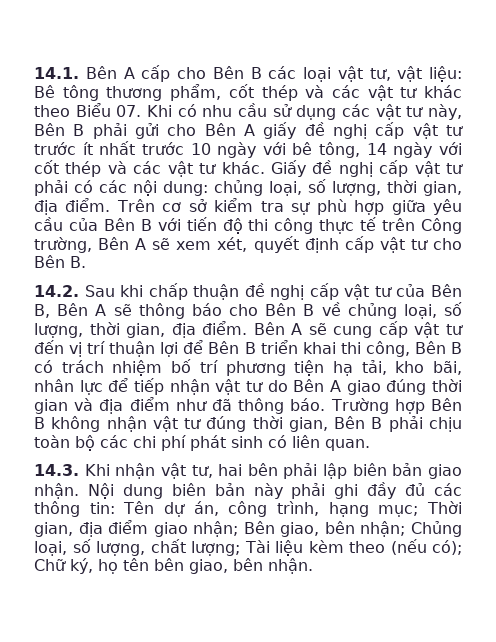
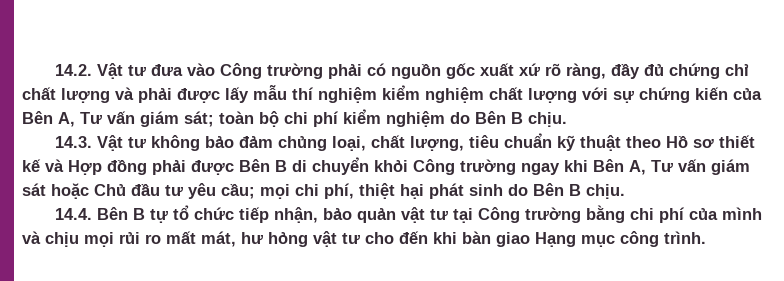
[34,65,462,82] [34,84,462,101] [34,103,463,120] [34,122,463,139] [34,141,462,158] [34,160,464,177] [34,179,462,196] [34,198,463,215] [34,217,463,234] [34,236,462,253] [34,255,86,268] [34,283,463,300] [34,302,463,319] [34,321,464,338] [34,340,463,357] [34,359,462,376] [34,378,463,395] [34,397,462,414] [34,416,462,432] [34,435,370,451] [34,463,462,479] [34,482,462,499] [34,501,462,517] [34,520,462,537] [34,539,462,556] [34,558,313,574] 14.1. Bên A cấp cho Bên B các loại vật tư, vật liệu: Bê tông thương phẩm, cốt thép và các vật tư khác theo Biểu 07. Khi có nhu cầu sử dụng các vật tư này, Bên B phải gửi cho Bên A giấy đề nghị cấp vật tư trước ít nhất trước 10 ngày với bê tông, 14 ngày với cốt thép và các vật tư khác. Giấy đề nghị cấp vật tư phải có các nội dung: chủng loại, số lượng, thời gian, địa điểm. Trên cơ sở kiểm tra sự phù hợp giữa yêu cầu của Bên B với tiến độ thi công thực tế trên Công trường, Bên A sẽ xem xét, quyết định cấp vật tư cho Bên B. // 14.2. Sau khi chấp thuận đề nghị cấp vật tư của Bên B, Bên A sẽ thông báo cho Bên B về chủng loại, số lượng, thời gian, địa điểm. Bên A sẽ cung cấp vật tư đến vị trí thuận lợi để Bên B triển khai thi công, Bên B có trách nhiệm bố trí phương tiện hạ tải, kho bãi, nhân lực để tiếp nhận vật tư do Bên A giao đúng thời gian và địa điểm như đã thông báo. Trường hợp Bên B không nhận vật tư đúng thời gian, Bên B phải chịu toàn bộ các chi phí phát sinh có liên quan. // 14.3. Khi nhận vật tư, hai bên phải lập biên bản giao nhận. Nội dung biên bản này phải ghi đầy đủ các thông tin: Tên dự án, công trình, hạng mục; Thời gian, địa điểm giao nhận; Bên giao, bên nhận; Chủng loại, số lượng, chất lượng; Tài liệu kèm theo (nếu có); Chữ ký, họ tên bên giao, bên nhận. -> [54,63,749,79] [22,85,762,103] [22,109,567,127] [54,133,755,151] [22,157,750,175] [22,183,625,199] [54,205,762,223] [22,231,706,247] 14.2. Vật tư đưa vào Công trường phải có nguồn gốc xuất xứ rõ ràng, đầy đủ chứng chỉ chất lượng và phải được lấy mẫu thí nghiệm kiểm nghiệm chất lượng với sự chứng kiến của Bên A, Tư vấn giám sát; toàn bộ chi phí kiểm nghiệm do Bên B chịu. // 14.3. Vật tư không bảo đảm chủng loại, chất lượng, tiêu chuẩn kỹ thuật theo Hồ sơ thiết kế và Hợp đồng phải được Bên B di chuyển khỏi Công trường ngay khi Bên A, Tư vấn giám sát hoặc Chủ đầu tư yêu cầu; mọi chi phí, thiệt hại phát sinh do Bên B chịu. // 14.4. Bên B tự tổ chức tiếp nhận, bảo quản vật tư tại Công trường bằng chi phí của mình và chịu mọi rủi ro mất mát, hư hỏng vật tư cho đến khi bàn giao Hạng mục công trình.

